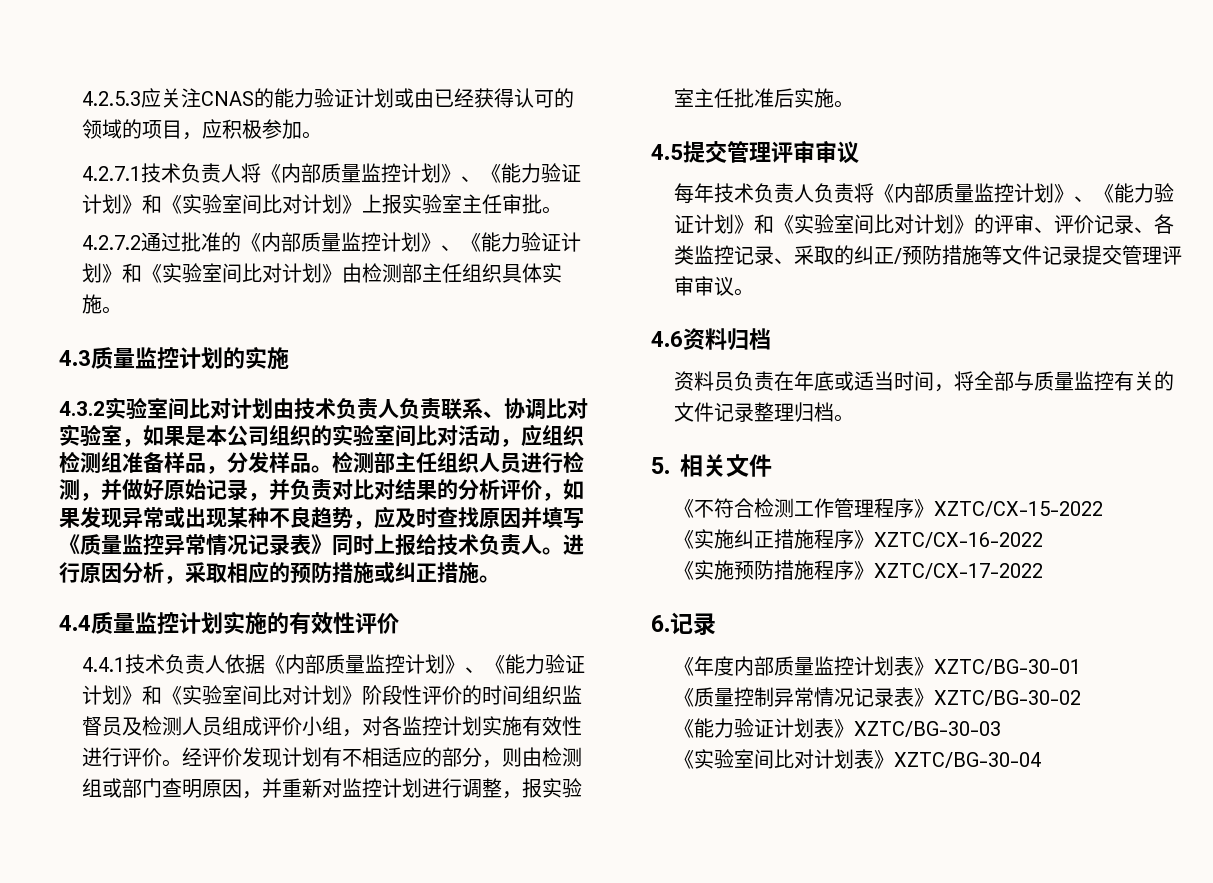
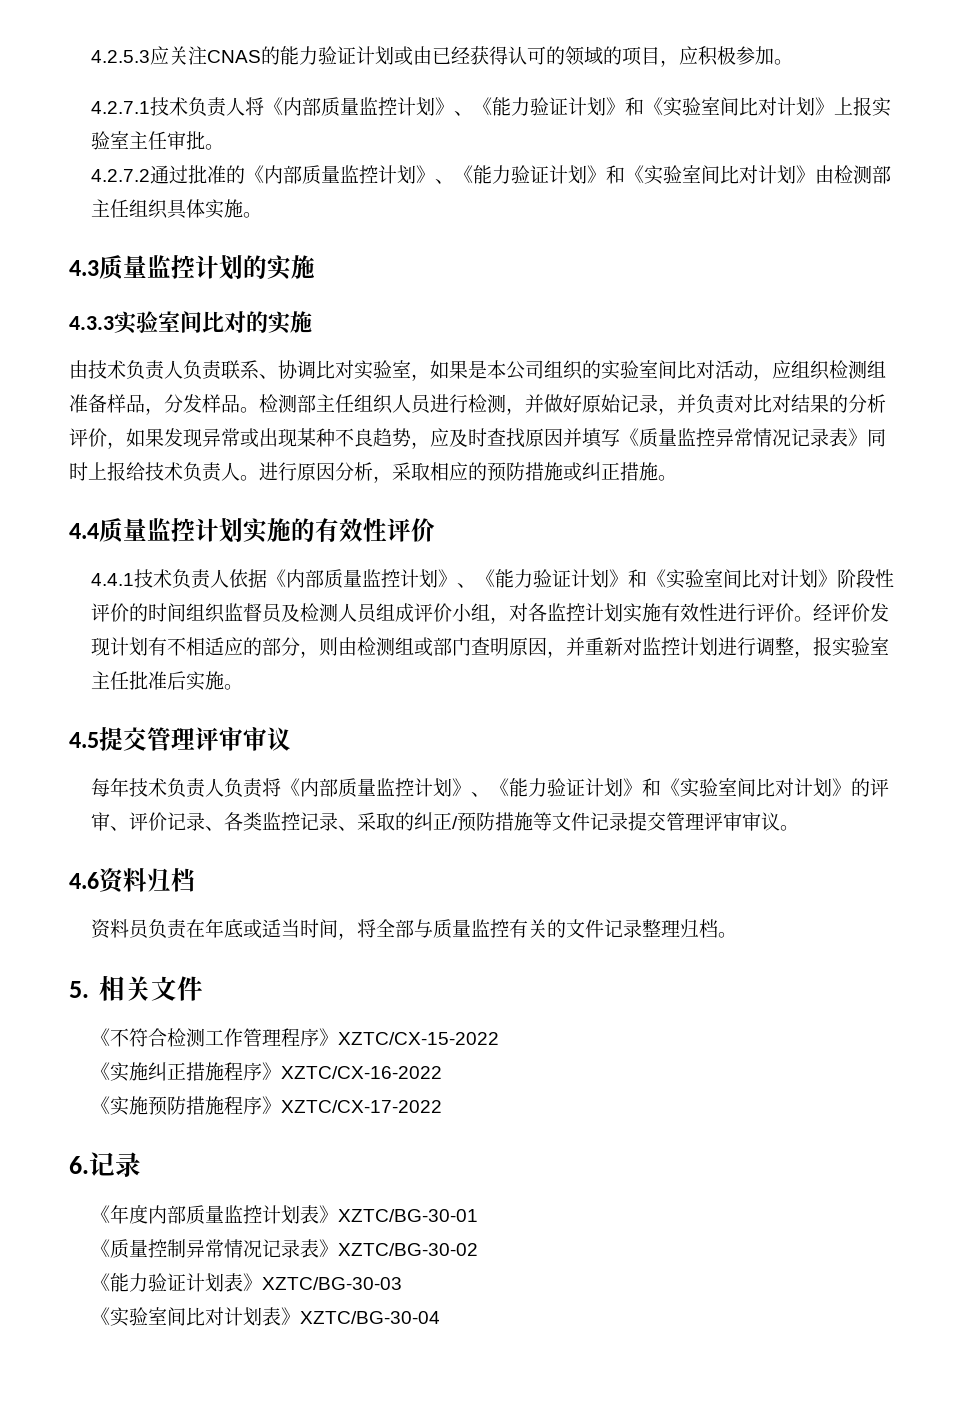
[59,397,273,420] 4.3.2实验室间比对计划 -> [69,311,312,334] 4.3.3实验室间比对的实施 //

